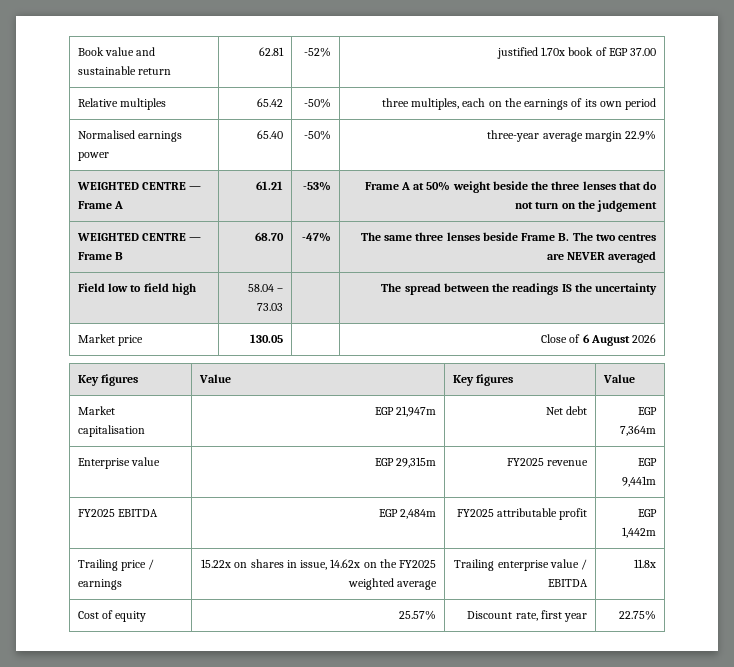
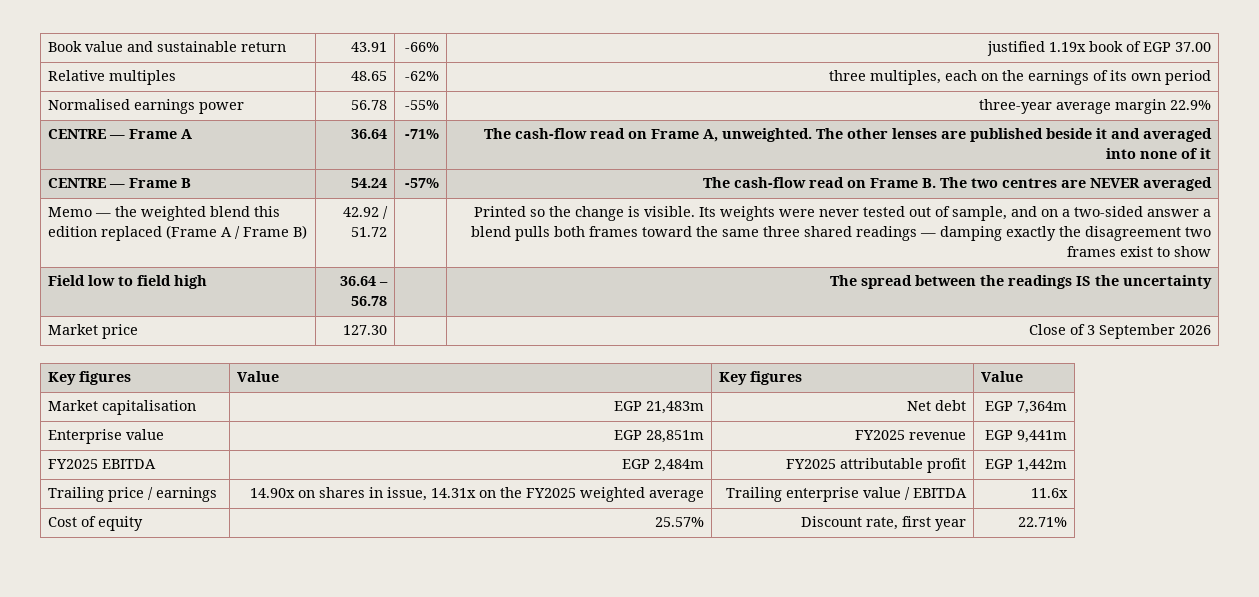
[259,47,285,56] [304,47,332,57] 62.81 | -52% -> [350,42,387,52] [404,42,439,52] 43.91 | -66%
[541,47,566,56] 1.70x -> [1048,42,1086,52] 1.19x
[257,98,284,107] [304,98,332,108] 65.42 | -50% -> [350,71,387,81] [404,71,439,81] 48.65 | -62%
[257,130,284,139] [304,130,332,140] 65.40 | -50% -> [350,100,387,110] [404,100,439,110] 56.78 | -55%
[76,182,139,190] WEIGHTED -> (1211, 105) none
[256,181,284,190] [303,181,332,191] [364,181,658,193] [515,200,658,212] [76,233,139,241] 61.21 | -53% | Frame A at 50% weight beside the three lenses that do not turn on the judgement // WEIGHTED -> [350,129,387,139] [404,129,439,139] [483,128,1212,142] [1105,148,1211,159] 36.64 | -71% | The cash-flow read on Frame A, unweighted. The other lenses are published beside it and averaged into none of it //
[255,232,285,241] [302,232,332,242] [360,232,518,241] 68.70 | -47% | The same three lenses beside -> [350,178,387,188] [404,178,439,188] [702,177,866,188] 54.24 | -57% | The cash-flow read on
(657, 257) none -> [48,206,281,221] [48,225,308,241] [342,206,388,219] [350,227,387,237] [473,206,1211,221] [470,226,1211,241] [1066,246,1211,257] // Memo — the weighted blend this edition replaced (Frame A / Frame B) | 42.92 / 51.72 | | Printed so the change is visible. Its weights were never tested out of sample, and on a two-sided answer a blend pulls both frames toward the same three shared readings — damping exactly the disagreement two frames exist to show
[247,284,284,292] [257,303,284,311] 58.04 – 73.03 -> [339,276,388,286] [350,296,387,306] 36.64 – 56.78
[250,334,284,343] 130.05 -> [342,325,387,335] 127.30
[582,334,630,346] 6 August -> [1086,324,1175,339] 3 September
[396,406,437,417] 21,947m -> [645,401,704,414] 21,483m
[396,457,437,468] 29,315m -> [645,430,704,443] 28,851m
[201,559,232,568] 15.22x -> [249,488,295,498] 14.90x
[330,559,361,568] 14.62x -> [430,488,476,498] 14.31x
[634,559,657,568] 11.8x -> [1030,488,1068,498] 11.6x
[619,610,657,620] 22.75% -> [1017,517,1067,527] 22.71%

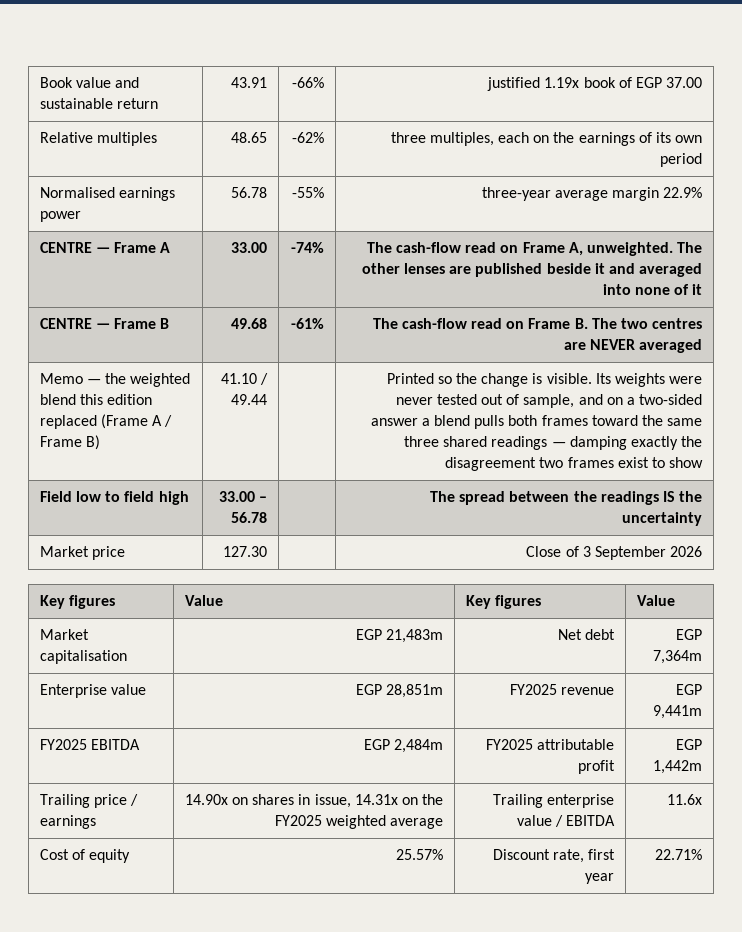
[350,129,387,139] [404,129,439,139] 36.64 | -71% -> [231,242,268,253] [291,242,325,253] 33.00 | -74%
[350,178,387,188] [404,178,439,188] 54.24 | -57% -> [231,318,268,329] [291,318,325,329] 49.68 | -61%
[342,206,388,219] [350,227,387,237] 42.92 / 51.72 -> [221,373,269,385] [231,394,268,405] 41.10 / 49.44
[339,276,376,286] 36.64 -> [219,491,256,502] 33.00

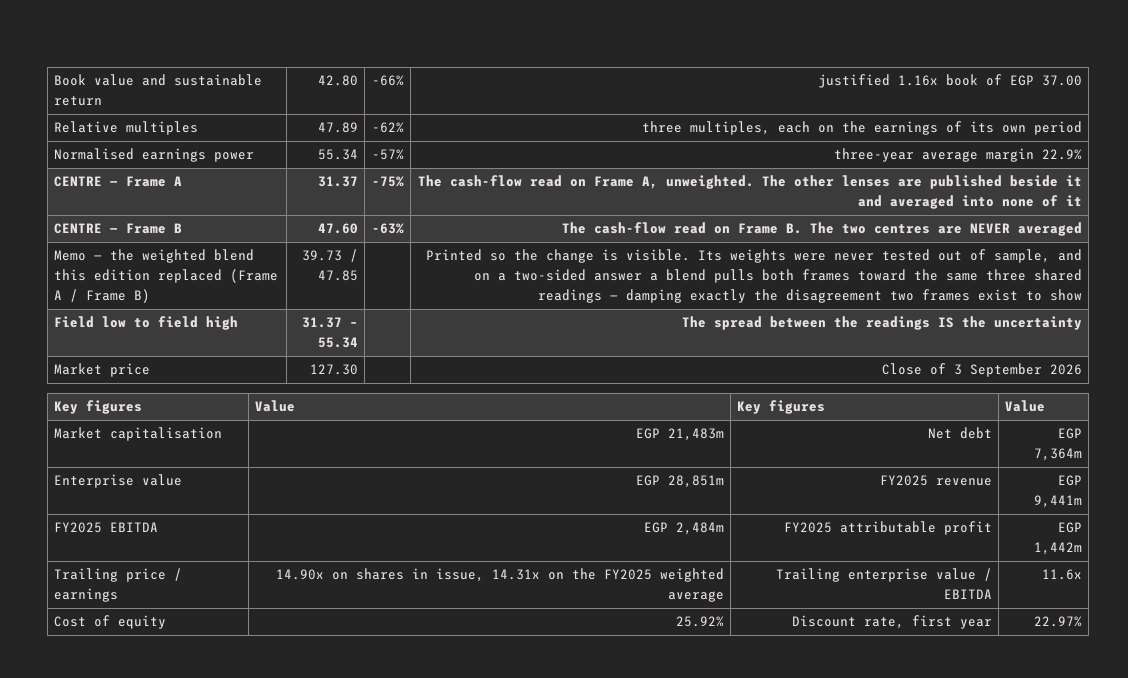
[231,77,268,88] 43.91 -> [318,75,359,86] 42.80
[544,77,580,88] 1.19x -> [898,75,939,86] 1.16x
[231,132,268,143] 48.65 -> [318,122,359,133] 47.89
[231,187,268,198] [292,187,325,198] 56.78 | -55% -> [318,149,359,160] [372,149,405,160] 55.34 | -57%
[231,242,268,253] [291,242,325,253] 33.00 | -74% -> [318,176,359,187] [372,176,405,187] 31.37 | -75%
[231,318,268,329] [291,318,325,329] 49.68 | -61% -> [318,223,359,234] [372,223,405,234] 47.60 | -63%
[221,373,269,385] [231,394,268,405] 41.10 / 49.44 -> [302,249,359,262] [318,270,359,281] 39.73 / 47.85
[219,491,268,502] [231,512,268,523] 33.00 – 56.78 -> [302,317,359,328] [318,337,359,348] 31.37 – 55.34
[396,849,444,860] 25.57% -> [676,616,725,627] 25.92%
[655,849,703,860] 22.71% -> [1034,616,1083,627] 22.97%

